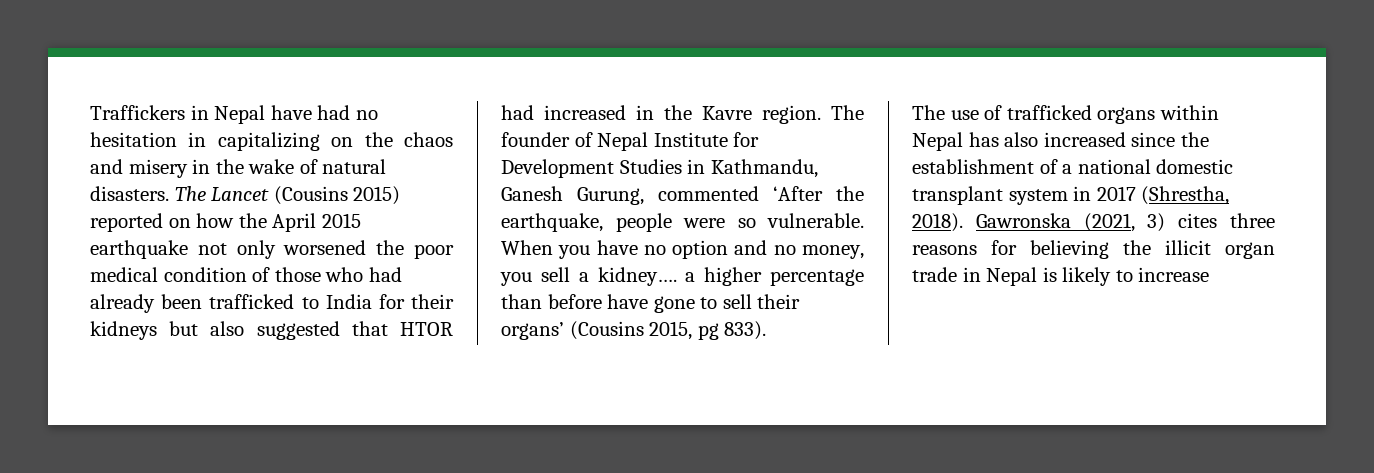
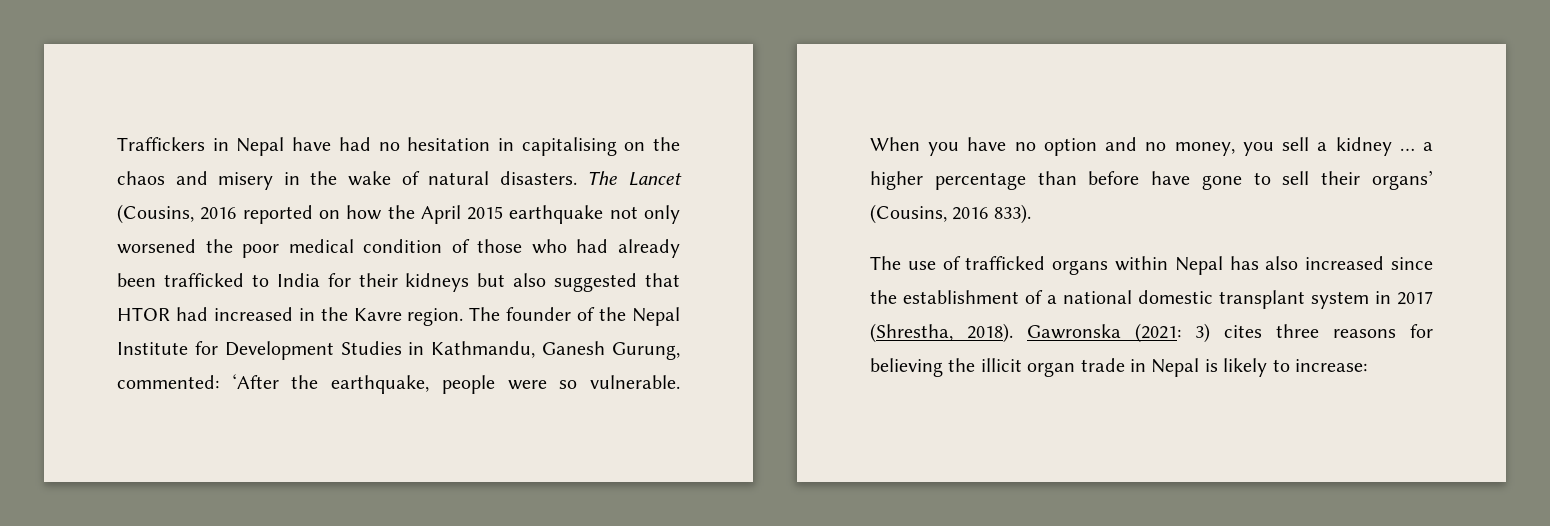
[217,132,320,151] capitalizing -> [521,137,617,156] capitalising
[273,186,401,205] (Cousins 2015) -> [117,204,237,224] (Cousins, 2016
(593, 139) none -> [599,307,627,321] the
[658,186,759,201] commented -> [117,375,219,389] commented:
[597,267,677,286] kidney…. -> [1335,137,1415,156] kidney …
[569,321,719,340] (Cousins 2015, pg -> [870,204,989,224] (Cousins, 2016
[1083,213,1135,232] (2021, -> [1135,323,1181,343] (2021:
[1138,267,1210,282] increase -> [1295,359,1367,372] increase:

